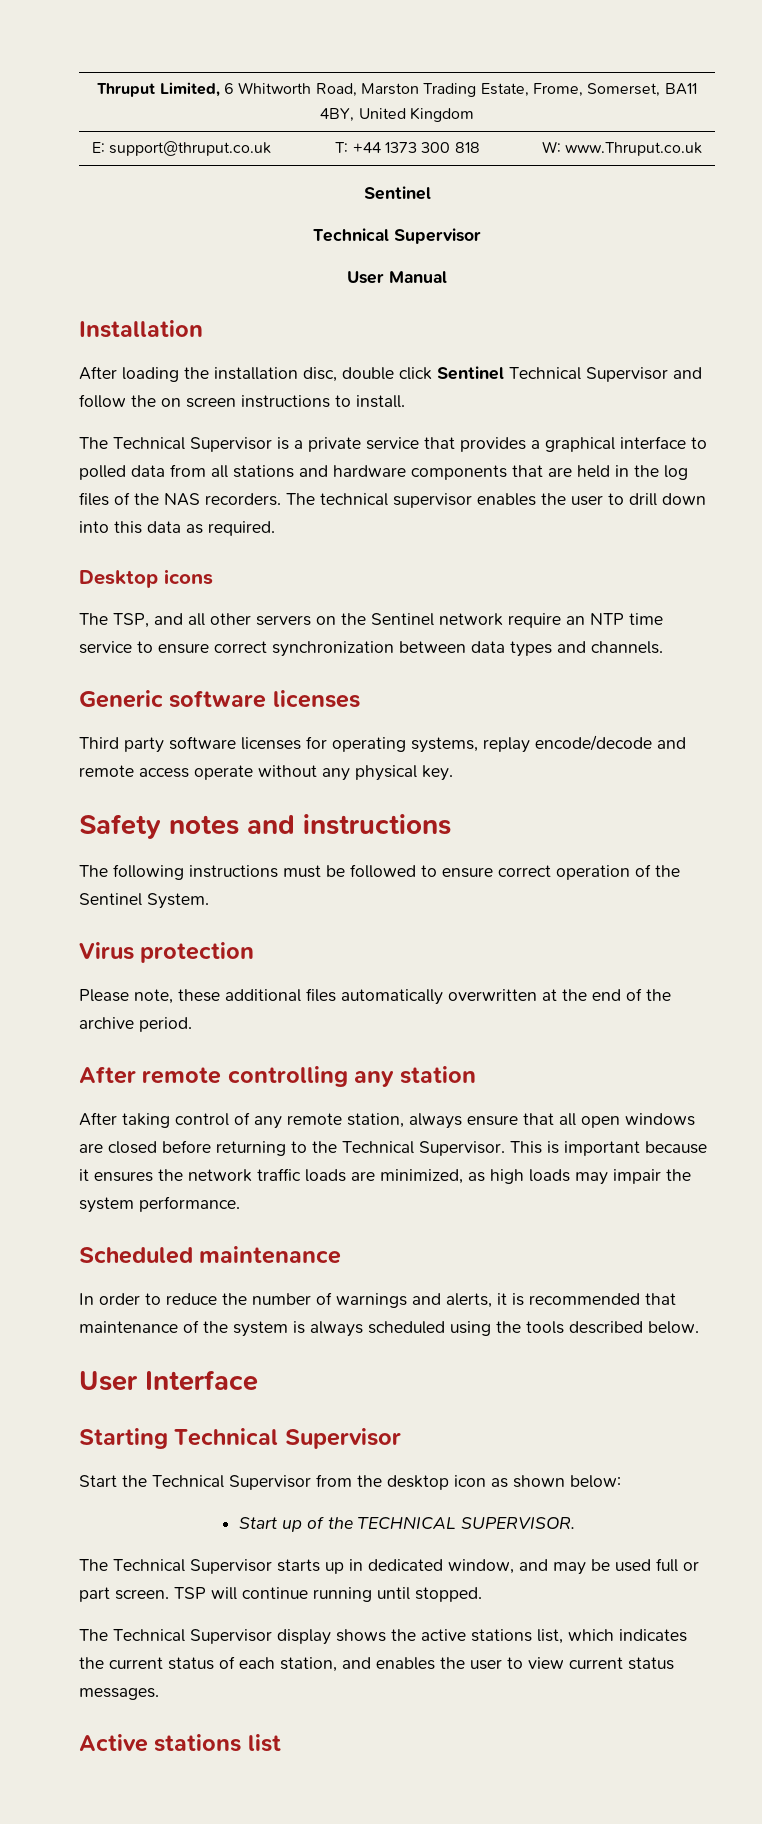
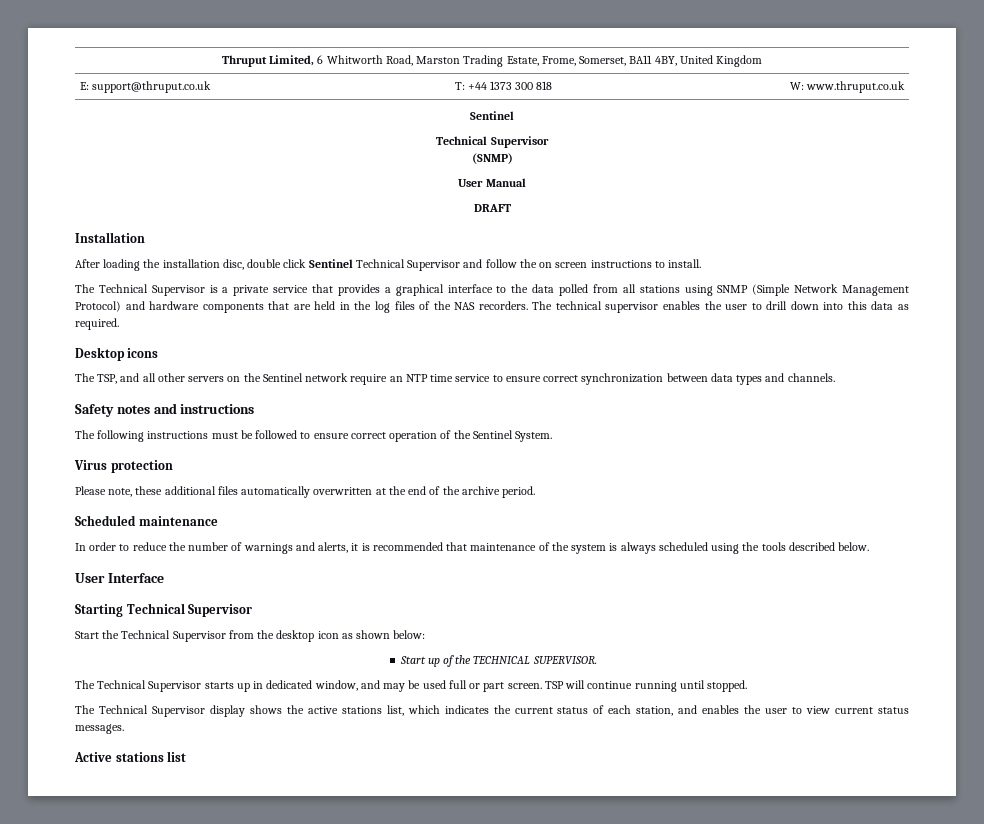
[565,142,703,156] www.Thruput.co.uk -> [806,81,906,93] www.thruput.co.uk
(481, 236) none -> [471,153,513,164] // (SNMP)
(447, 277) none -> [473,204,511,212] // DRAFT
[79,464,294,480] polled data from all stations -> [511,284,909,296] [75,301,121,312] the data polled from all stations using SNMP (Simple Network Management Protocol)
[79,690,360,708] [79,735,686,753] [79,765,453,781] // Generic software licenses // Third party software licenses for operating systems, replay encode/decode and remote access operate without any physical key. -> (835, 377) none
[79,1066,477,1087] [79,1112,695,1129] [79,1140,707,1156] [79,1168,691,1185] [79,1196,240,1213] // After remote controlling any station // After taking control of any remote station, always ensure that all open windows are closed before returning to the Technical Supervisor. This is important because it ensures the network traffic loads are minimized, as high loads may impair the system performance. -> (536, 492) none

